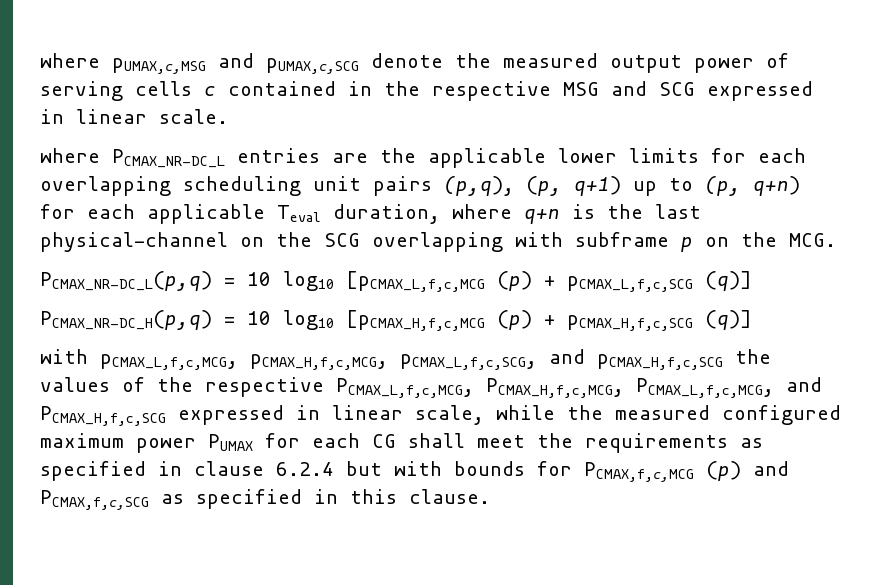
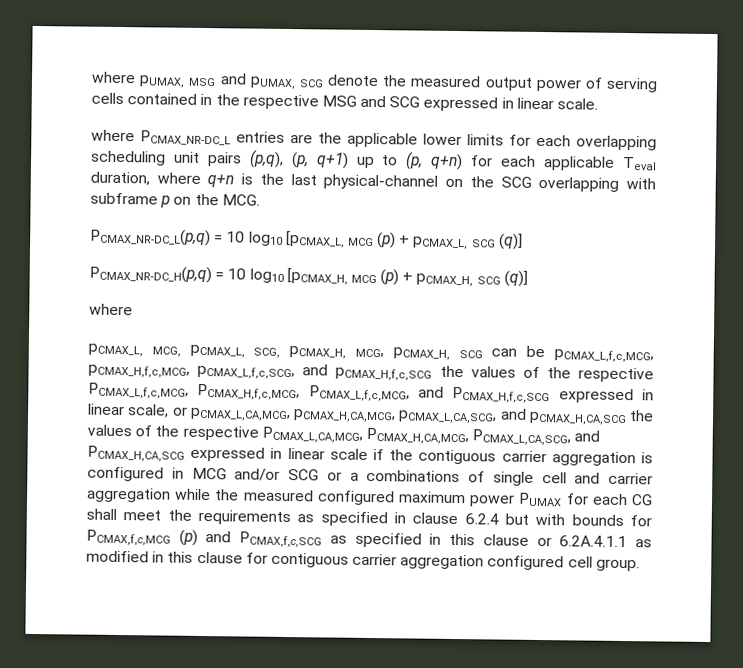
[40,53,359,74] where pUMAX,c,MSG and pUMAX,c,SCG -> [91,71,324,90] where pUMAX, MSG and pUMAX, SCG
[204,86,216,96] c -> (124, 98) none
[346,271,693,292] [pCMAX_L,f,c,MCG (p) + pCMAX_L,f,c,SCG -> [285,230,496,250] [pCMAX_L, MCG (p) + pCMAX_L, SCG
[346,310,752,331] [40,349,88,364] [pCMAX_H,f,c,MCG (p) + pCMAX_H,f,c,SCG (q)] // with -> [286,267,528,287] [89,303,133,316] [88,343,546,360] [pCMAX_H, MCG (p) + pCMAX_H, SCG (q)] // where // pCMAX_L, MCG, pCMAX_L, SCG, pCMAX_H, MCG, pCMAX_H, SCG can be
(484, 415) none -> [172,406,654,426] [87,424,601,446] [87,445,653,467] [87,466,653,486] [86,487,171,503] or pCMAX_L,CA,MCG, pCMAX_H,CA,MCG, pCMAX_L,CA,SCG, and pCMAX_H,CA,SCG the values of the respective PCMAX_L,CA,MCG, PCMAX_H,CA,MCG, PCMAX_L,CA,SCG, and PCMAX_H,CA,SCG expressed in linear scale if the contiguous carrier aggregation is configured in MCG and/or SCG or a combinations of single cell and carrier aggregation
[409,489,490,504] clause. -> [482,534,653,548] [86,550,640,572] clause or 6.2A.4.1.1 as modified in this clause for contiguous carrier aggregation configured cell group.

